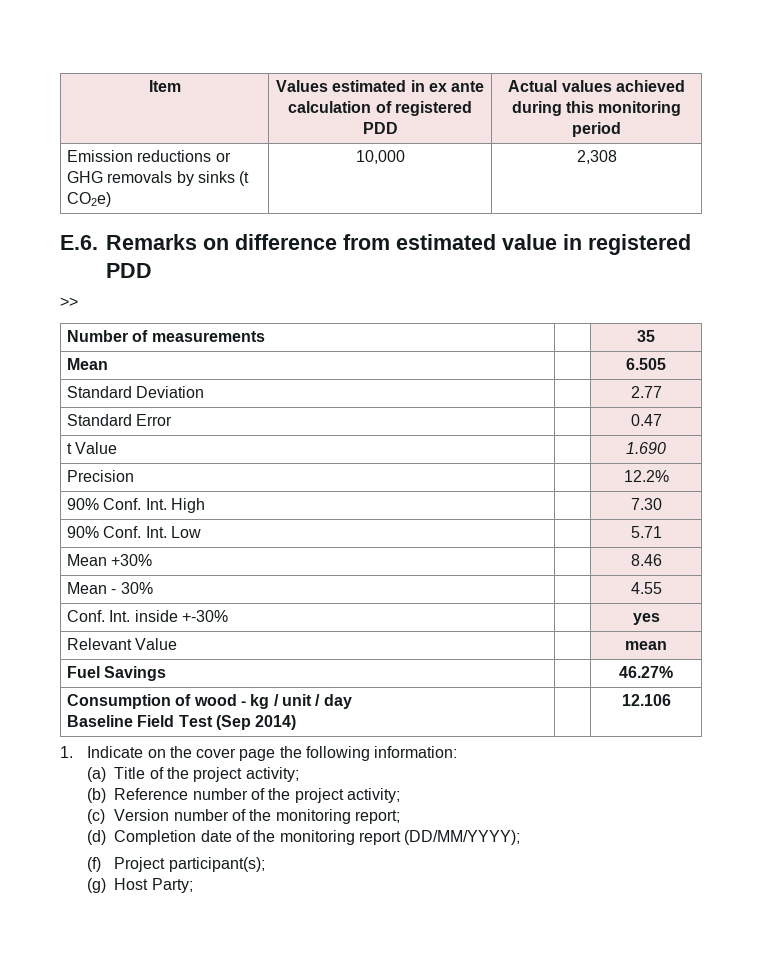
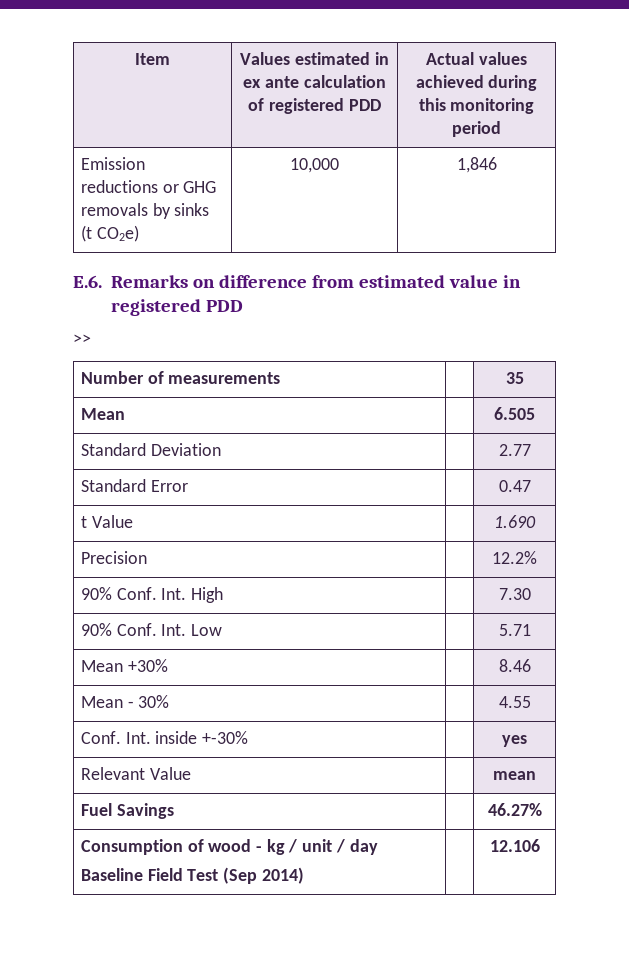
[576,150,617,164] 2,308 -> [456,157,497,173] 1,846
[60,746,458,761] [87,767,299,782] [87,788,400,803] [87,809,400,824] [87,830,521,845] [87,857,265,872] [87,878,193,893] // 1. Indicate on the cover page the following information: // (a) Title of the project activity; // (b) Reference number of the project activity; // (c) Version number of the monitoring report; // (d) Completion date of the monitoring report (DD/MM/YYYY); // (f) Project participant(s); // (g) Host Party; -> (540, 845) none

